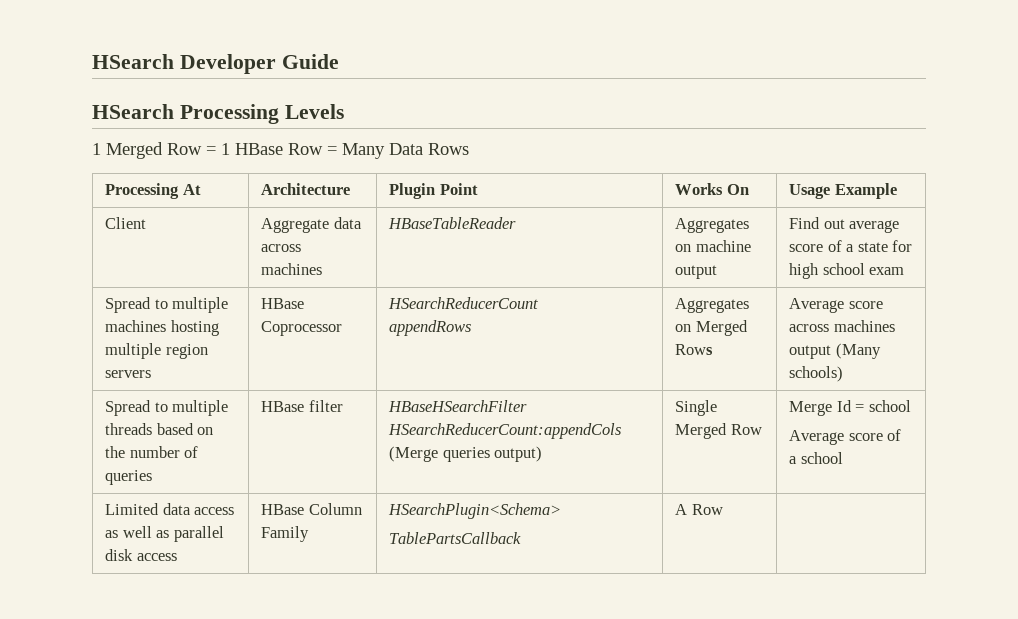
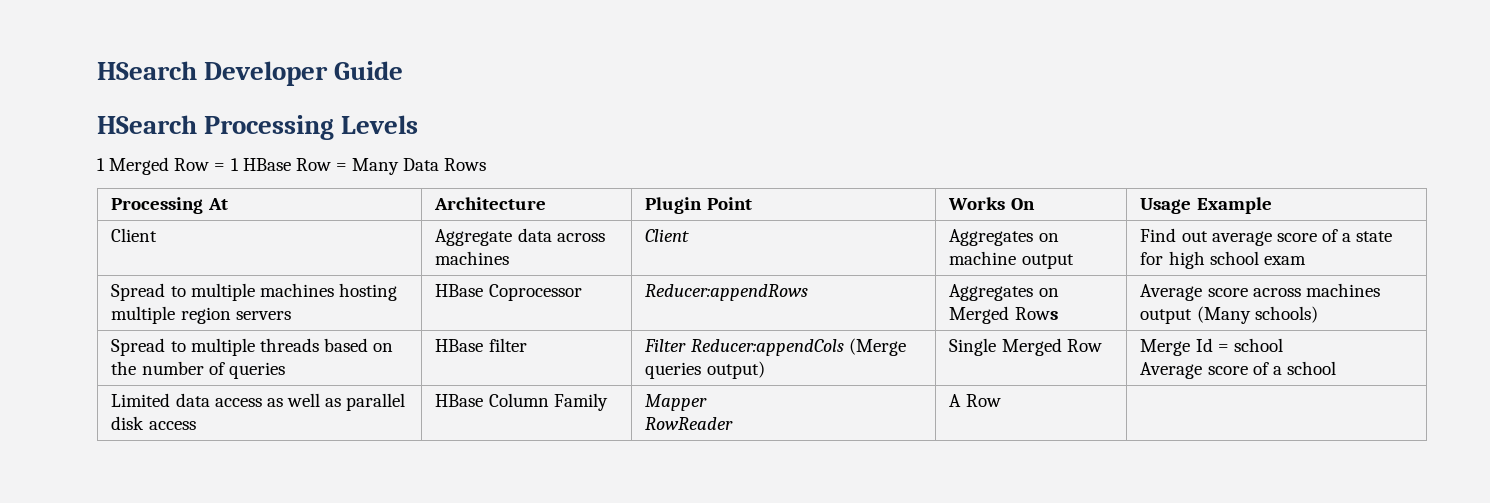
[388,217,517,229] HBaseTableReader -> [645,229,690,242] Client
[388,297,539,309] [389,320,472,336] HSearchReducerCount // appendRows -> [645,284,809,301] Reducer:appendRows
[388,400,528,412] [388,423,622,439] HBaseHSearchFilter HSearchReducerCount:appendCols -> [644,339,844,356] Filter Reducer:appendCols
[388,503,562,519] [389,532,522,544] HSearchPlugin<Schema> // TablePartsCallback -> [645,394,708,411] [645,417,734,430] Mapper // RowReader

